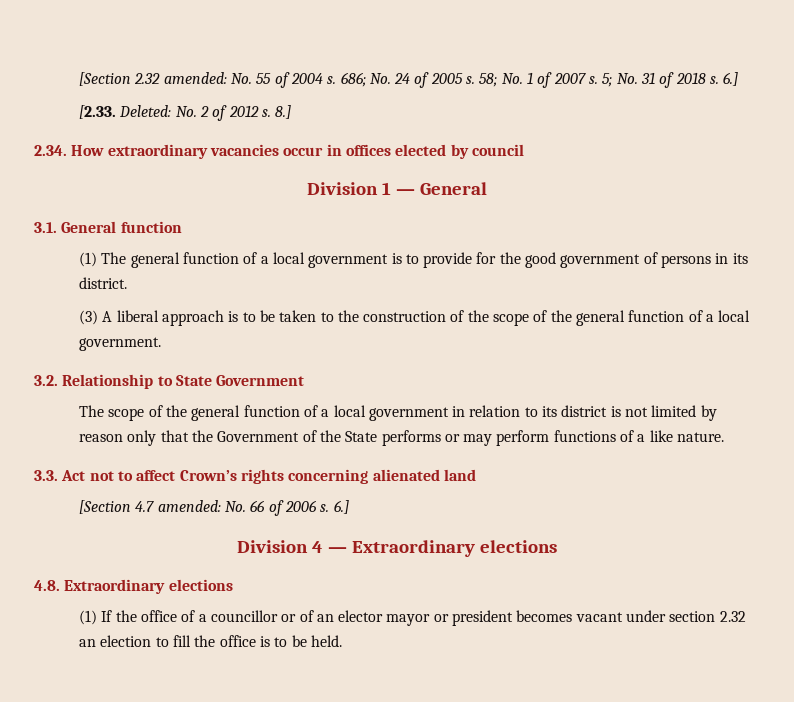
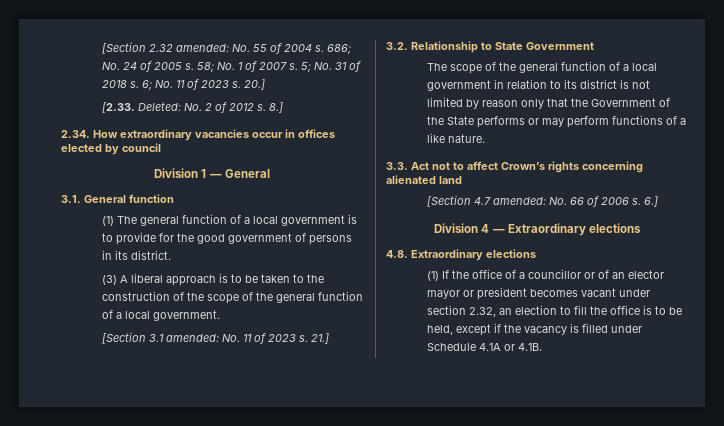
[723,72,739,86] 6.] -> [141,79,265,90] 6; No. 11 of 2023 s. 20.]
(161, 344) none -> [101,332,329,344] // [Section 3.1 amended: No. 11 of 2023 s. 21.]
[719,611,746,622] 2.32 -> [468,307,496,317] 2.32,
[310,635,342,647] held. -> [426,323,642,336] [426,343,542,351] held, except if the vacancy is filled under Schedule 4.1A or 4.1B.

